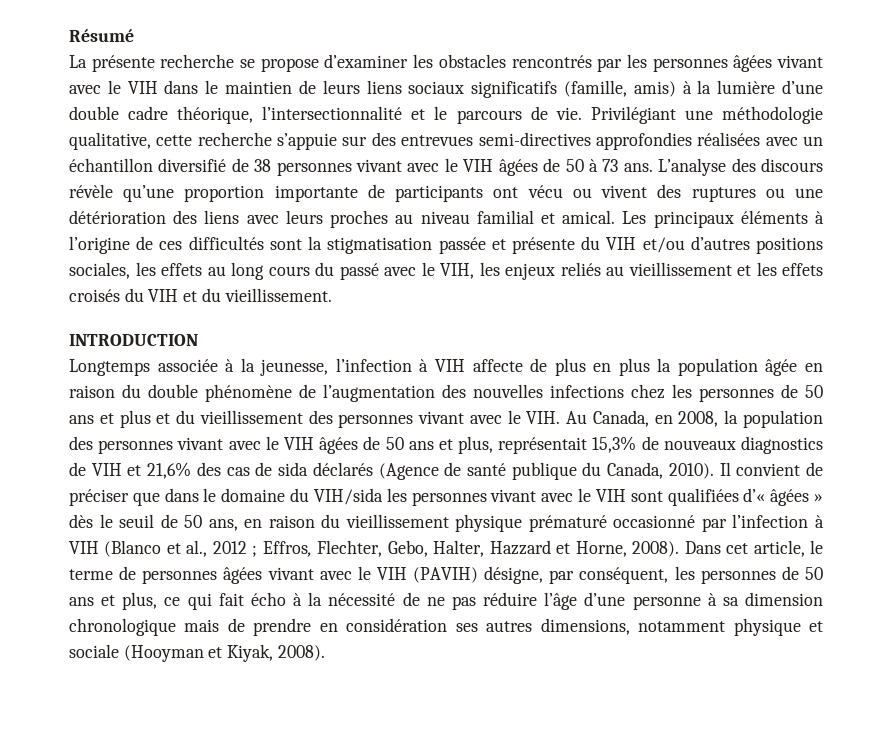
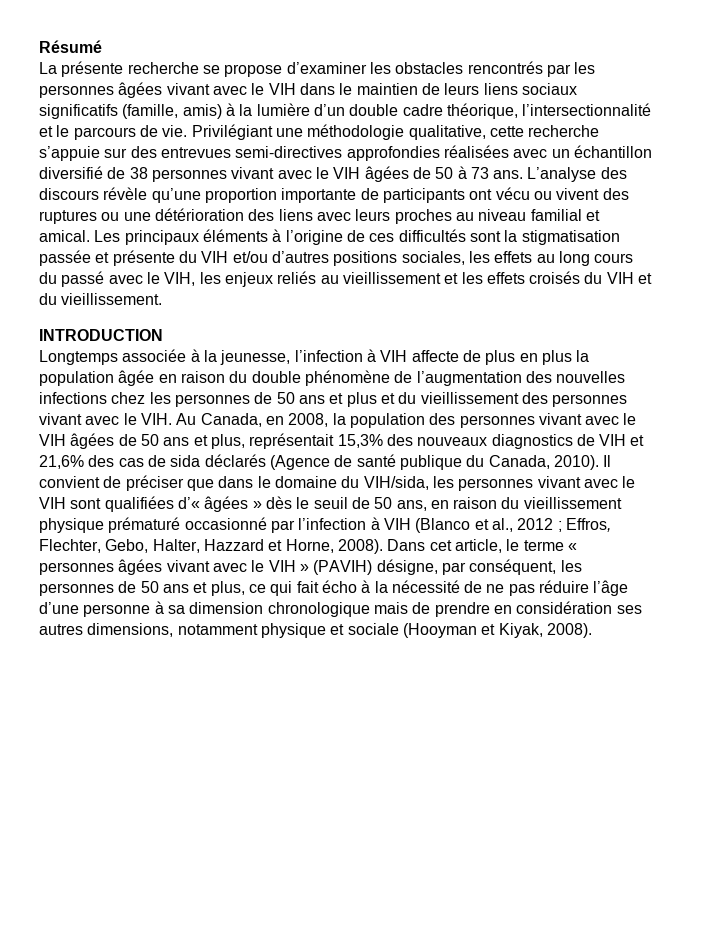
[782,80,823,94] d’une -> [313,104,345,116] d’un
[641,436,659,450] de -> [386,434,413,446] des
[313,488,383,505] VIH/sida -> [363,476,429,490] VIH/sida,
[119,566,407,584] de personnes âgées vivant avec le VIH -> [567,543,577,551] [39,559,309,575] « personnes âgées vivant avec le VIH »

